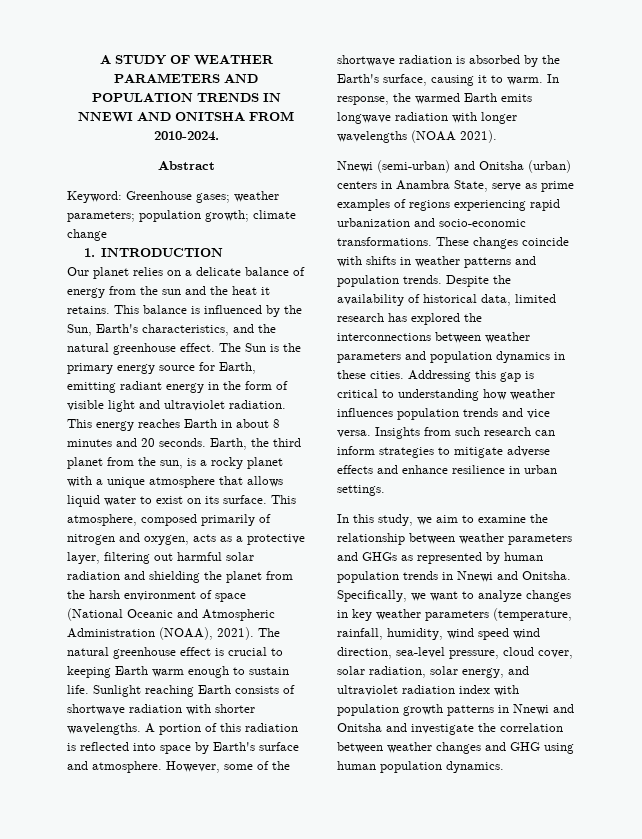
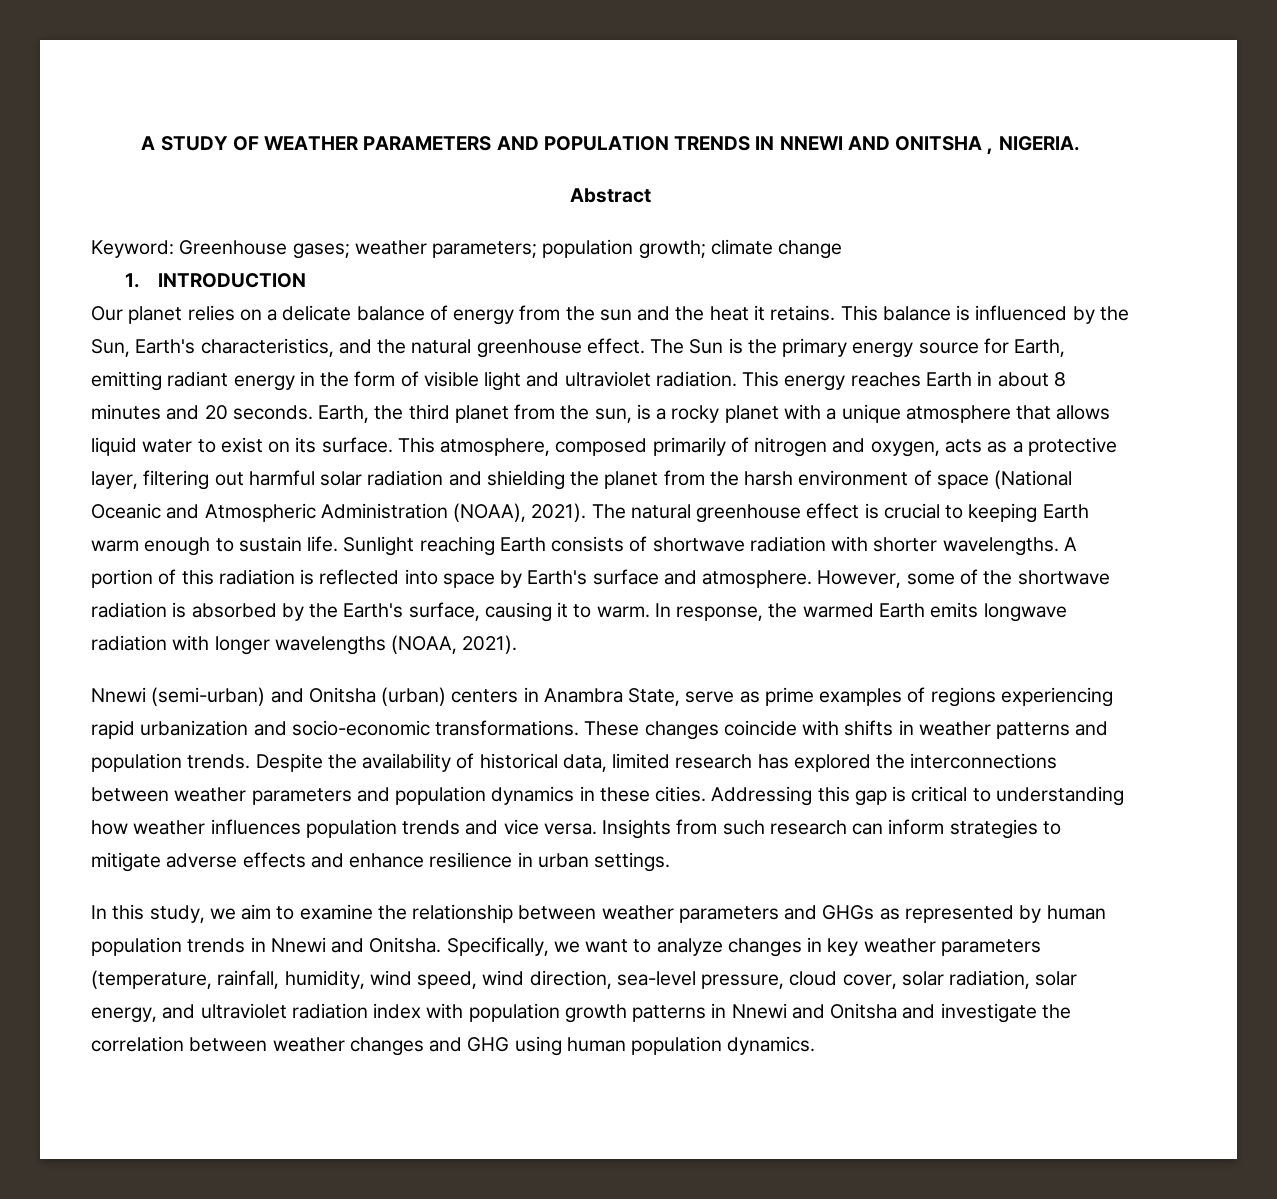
[249,111,294,121] [153,131,219,141] FROM 2010-2024. -> [987,136,1080,155] , NIGERIA.
[411,130,456,143] (NOAA -> [391,635,458,654] (NOAA,
[478,628,509,640] speed -> [417,971,478,989] speed,

